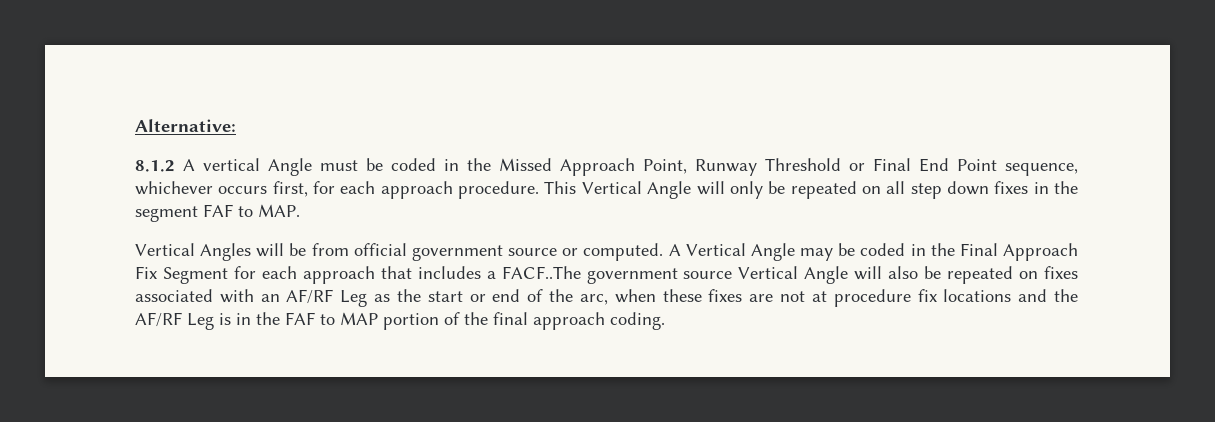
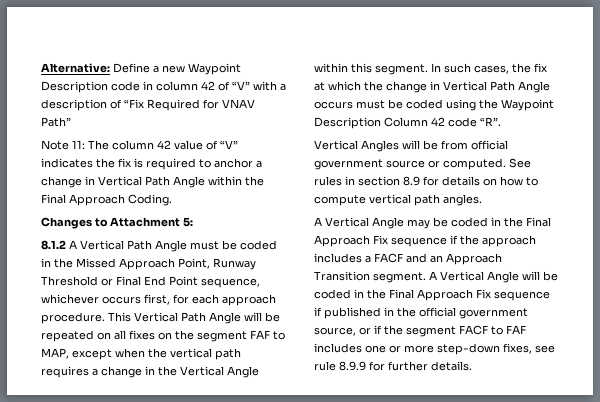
(236, 125) none -> [113,63,241,75] [41,81,286,93] [41,99,255,111] [41,117,71,127] [41,140,238,150] [41,158,262,170] [41,176,264,188] [41,194,172,206] [41,217,193,229] Define a new Waypoint Description code in column 42 of “V” with a description of “Fix Required for VNAV Path” // Note 11: The column 42 value of “V” indicates the fix is required to anchor a change in Vertical Path Angle within the Final Approach Coding. // Changes to Attachment 5:
[203,158,260,171] vertical -> [80,240,152,250] Vertical Path
[647,181,763,199] Angle will only -> [181,312,262,324] Path Angle will
[910,181,1079,199] [135,204,300,222] step down fixes in the segment FAF to MAP. -> [129,330,285,342] [41,348,241,360] [41,366,259,378] [314,63,547,75] [314,81,550,93] [314,99,554,111] [314,117,501,129] fixes on the segment FAF to MAP, except when the vertical path requires a change in the Vertical Angle within this segment. In such cases, the fix at which the change in Vertical Path Angle occurs must be coded using the Waypoint Description Column 42 code “R”.
(664, 252) none -> [509,158,531,168] [314,176,538,186] [314,194,482,206] See rules in section 8.9 for details on how to compute vertical path angles. //
[162,266,1078,284] [135,289,1079,307] [135,312,665,330] Segment for each approach that includes a FACF..The government source Vertical Angle will also be repeated on fixes associated with an AF/RF Leg as the start or end of the arc, when these fixes are not at procedure fix locations and the AF/RF Leg is in the FAF to MAP portion of the final approach coding. -> [391,235,536,247] [314,253,502,265] [314,271,558,283] [314,289,550,301] [314,307,528,319] [314,325,526,337] [314,343,555,355] [314,361,472,371] sequence if the approach includes a FACF and an Approach Transition segment. A Vertical Angle will be coded in the Final Approach Fix sequence if published in the official government source, or if the segment FACF to FAF includes one or more step-down fixes, see rule 8.9.9 for further details.

